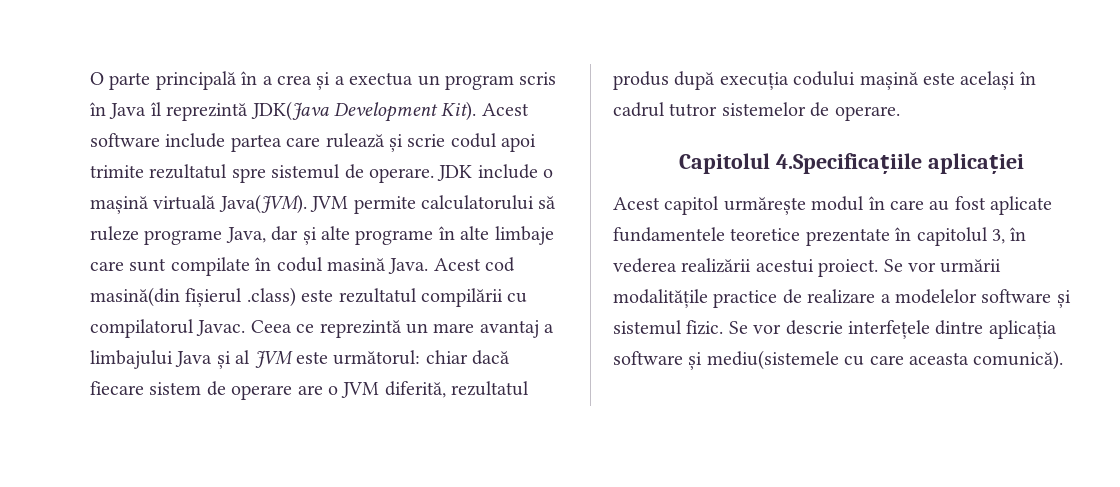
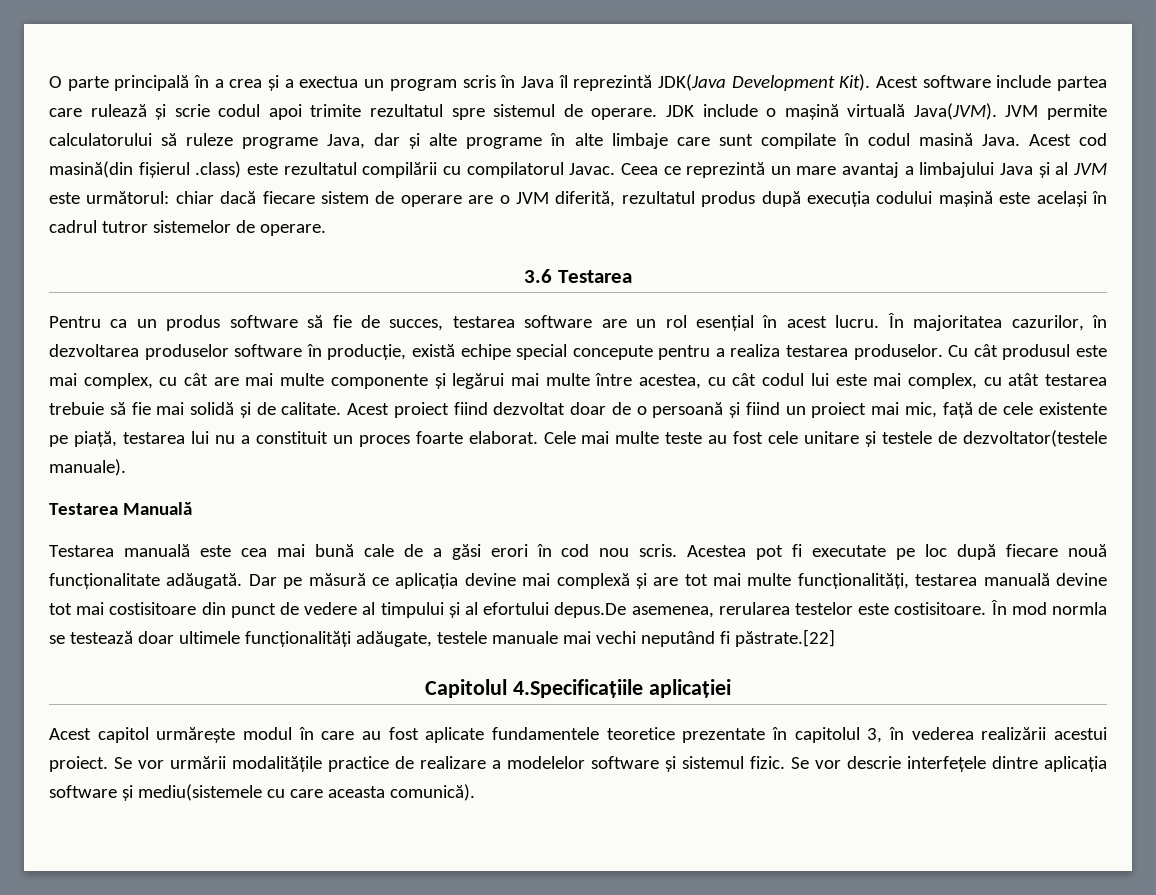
(900, 113) none -> [524,269,632,283] [49,313,1108,331] [49,344,1108,360] [49,373,1107,389] [49,402,1107,418] [49,430,1108,447] [49,459,126,476] [49,502,192,515] [49,544,1107,560] [49,573,1107,589] [49,600,1108,618] [49,629,835,647] // 3.6 Testarea // Pentru ca un produs software să fie de succes, testarea software are un rol esențial în acest lucru. În majoritatea cazurilor, în dezvoltarea produselor software în producție, există echipe special concepute pentru a realiza testarea produselor. Cu cât produsul este mai complex, cu cât are mai multe componente și legărui mai multe între acestea, cu cât codul lui este mai complex, cu atât testarea trebuie să fie mai solidă și de calitate. Acest proiect fiind dezvoltat doar de o persoană și fiind un proiect mai mic, față de cele existente pe piață, testarea lui nu a constituit un proces foarte elaborat. Cele mai multe teste au fost cele unitare și testele de dezvoltator(testele manuale). // Testarea Manuală // Testarea manuală este cea mai bună cale de a găsi erori în cod nou scris. Acestea pot fi executate pe loc după fiecare nouă funcționalitate adăugată. Dar pe măsură ce aplicația devine mai complexă și are tot mai multe funcționalități, testarea manuală devine tot mai costisitoare din punct de vedere al timpului și al efortului depus.De asemenea, rerularea testelor este costisitoare. În mod normla se testează doar ultimele funcționalități adăugate, testele manuale mai vechi neputând fi păstrate.[22]

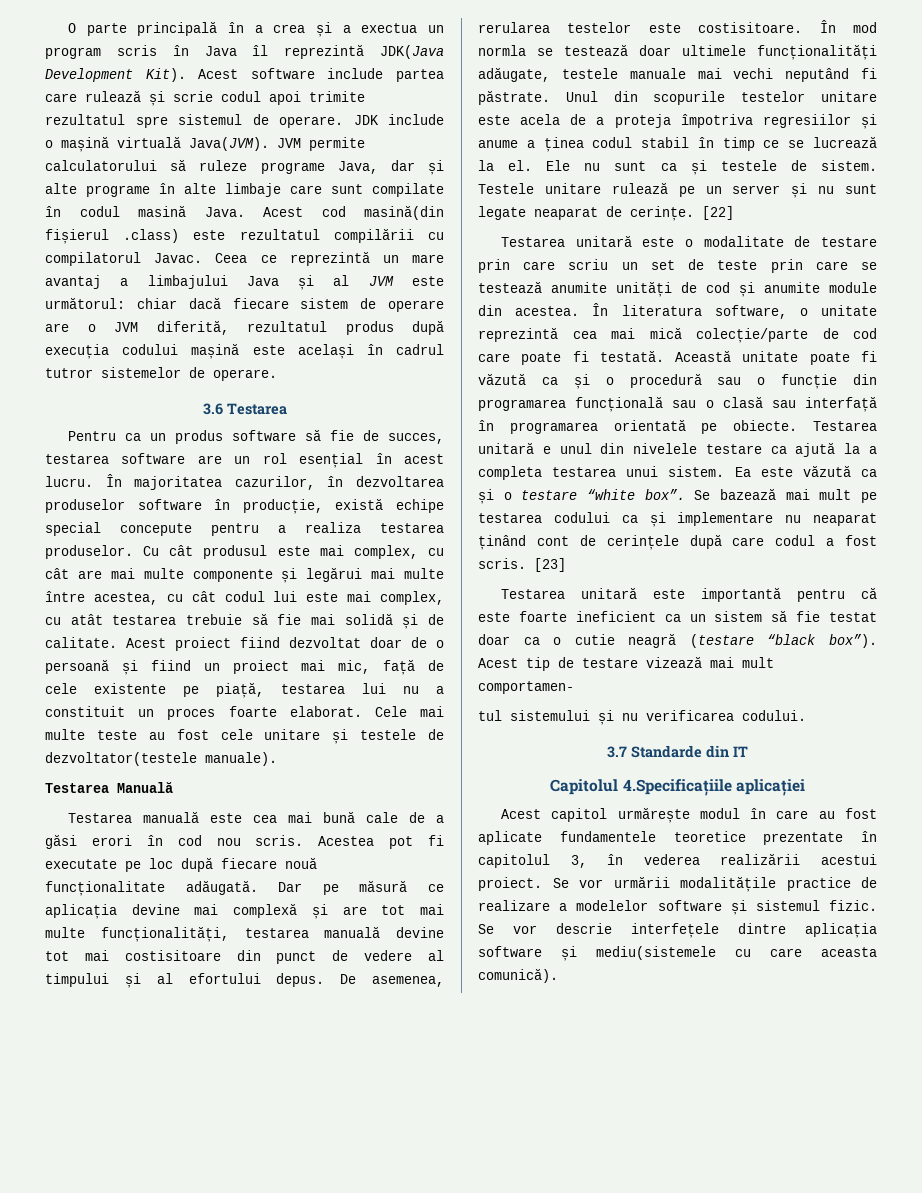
[554,602,627,618] depus.De -> [276,973,357,987] depus. De
[734,629,835,647] păstrate.[22] -> [478,90,877,105] [478,114,877,129] [478,136,877,152] [478,160,877,175] [478,182,877,198] [478,206,734,221] [501,235,877,247] [478,259,877,273] [478,281,877,297] [478,303,877,319] [478,327,877,343] [478,350,877,365] [478,373,877,389] [478,396,877,412] [478,419,877,434] [478,442,877,457] [478,465,877,480] [478,488,877,504] [478,512,877,527] [478,534,877,550] [478,558,566,572] [501,587,877,602] [478,610,877,622] [478,633,877,648] [478,656,774,671] [478,681,574,694] [478,710,806,725] [607,745,748,758] păstrate. Unul din scopurile testelor unitare este acela de a proteja împotriva regresiilor și anume a ținea codul stabil în timp ce se lucrează la el. Ele nu sunt ca și testele de sistem. Testele unitare rulează pe un server și nu sunt legate neaparat de cerințe. [22] // Testarea unitară este o modalitate de testare prin care scriu un set de teste prin care se testează anumite unități de cod și anumite module din acestea. În literatura software, o unitate reprezintă cea mai mică colecție/parte de cod care poate fi testată. Această unitate poate fi văzută ca și o procedură sau o funcție din programarea funcțională sau o clasă sau interfață în programarea orientată pe obiecte. Testarea unitară e unul din nivelele testare ca ajută la a completa testarea unui sistem. Ea este văzută ca și o testare “white box”. Se bazează mai mult pe testarea codului ca și implementare nu neaparat ținând cont de cerințele după care codul a fost scris. [23] // Testarea unitară este importantă pentru că este foarte ineficient ca un sistem să fie testat doar ca o cutie neagră (testare “black box”). Acest tip de testare vizează mai mult comportamen- // tul sistemului și nu verificarea codului. // 3.7 Standarde din IT

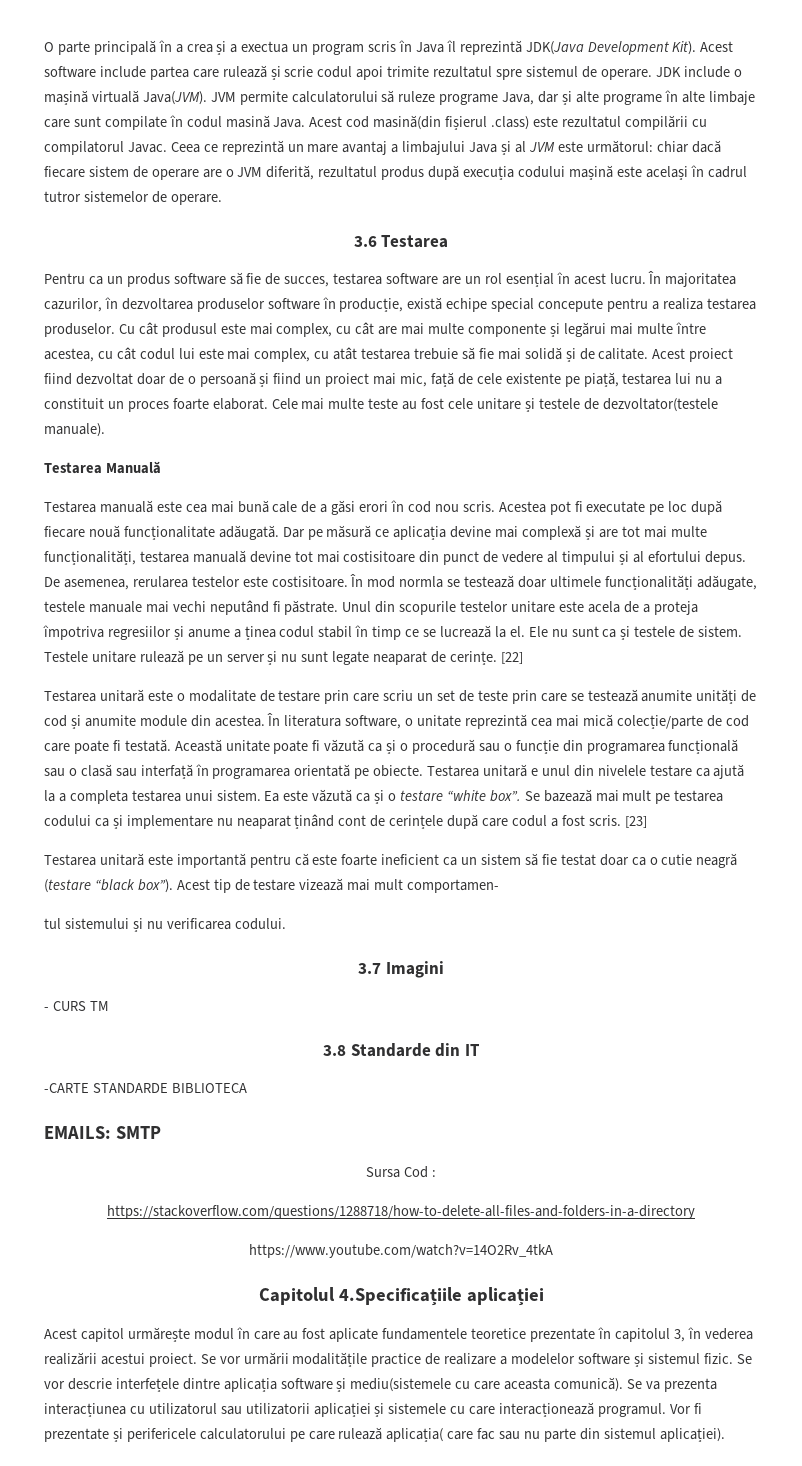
[631,745,748,758] Standarde din IT -> [385,961,444,978] [44,1001,109,1011] [323,1043,480,1057] [44,1083,247,1093] [44,1126,161,1139] [366,1166,436,1178] [107,1205,695,1219] [249,1244,553,1258] Imagini // - CURS TM // 3.8 Standarde din IT // -CARTE STANDARDE BIBLIOTECA // EMAILS: SMTP // Sursa Cod : // https://stackoverflow.com/questions/1288718/how-to-delete-all-files-and-folders-in-a-directory // https://www.youtube.com/watch?v=14O2Rv_4tkA
(558, 975) none -> [626,1378,717,1392] [44,1402,702,1417] [44,1427,725,1442] Se va prezenta interacțiunea cu utilizatorul sau utilizatorii aplicației și sistemele cu care interacționează programul. Vor fi prezentate și perifericele calculatorului pe care rulează aplicația( care fac sau nu parte din sistemul aplicației).

